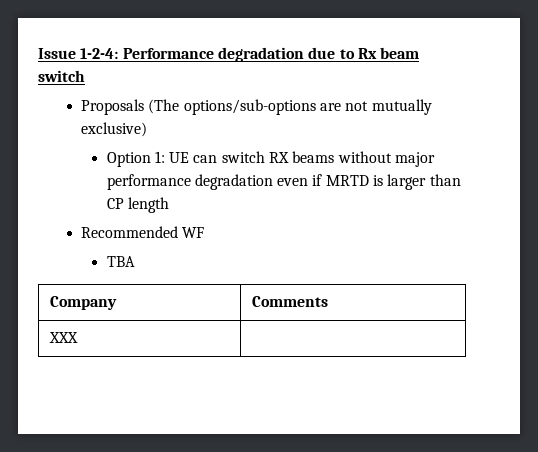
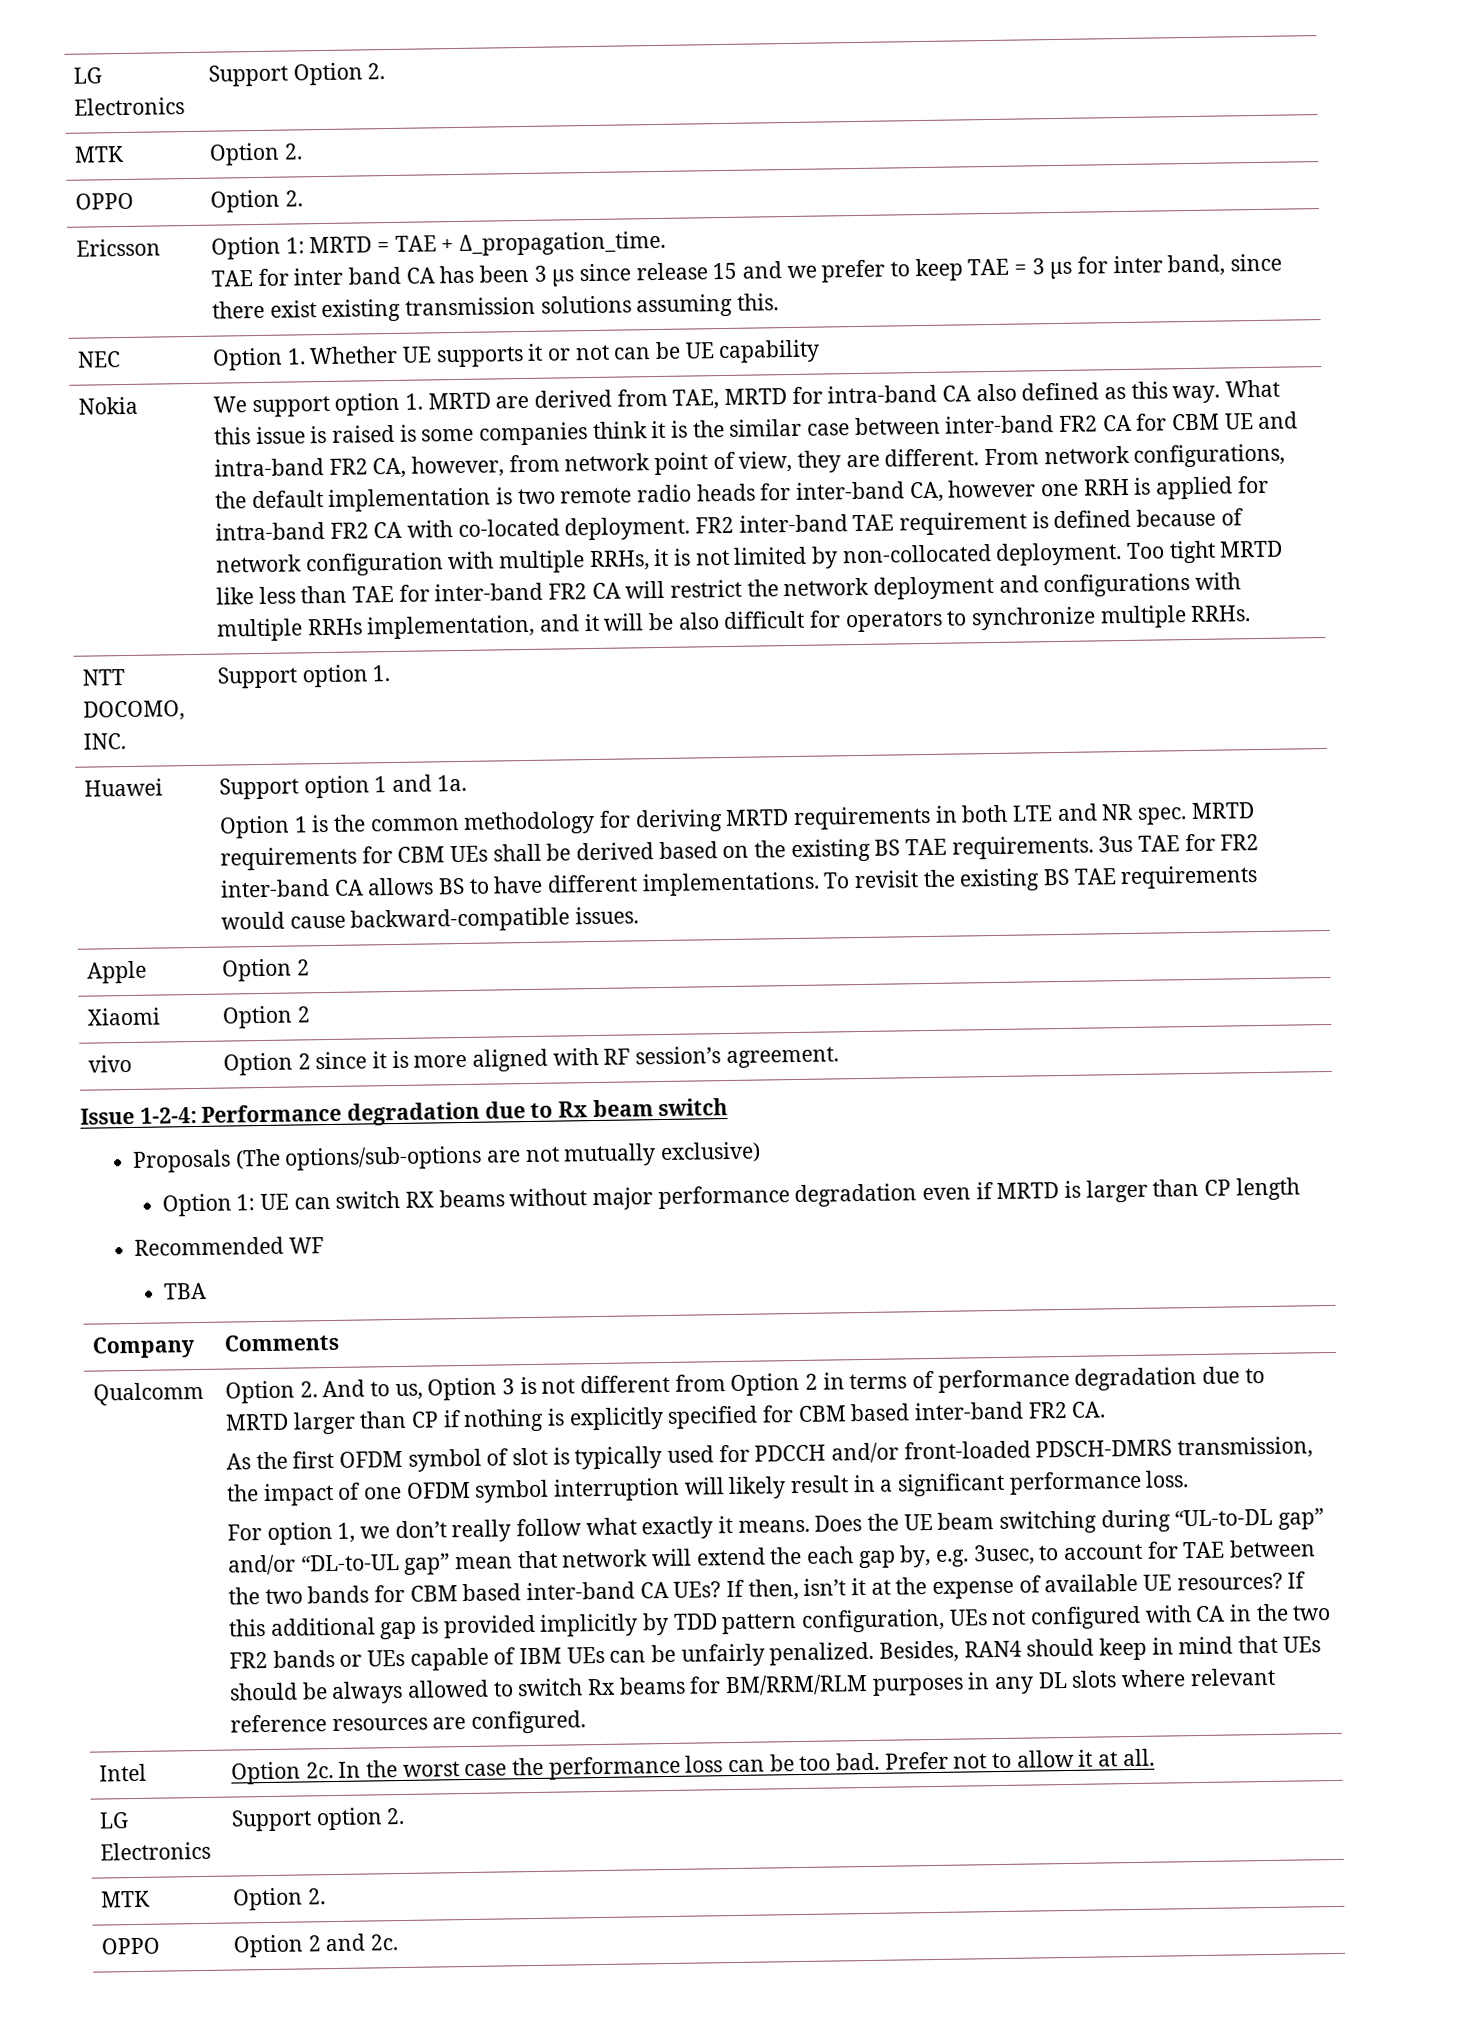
(38, 53) none -> [72,67,102,84] [73,97,185,116] [207,62,386,87] [73,145,124,163] [208,142,303,166] [74,192,134,210] [209,189,303,213] [75,238,161,257] [210,230,666,260] [210,253,1282,287] [211,293,779,323] [76,351,121,368] [211,339,821,371] [77,396,138,415] [212,379,1280,418] [213,411,1299,446] [213,443,1286,479] [214,475,1269,512] [214,508,1244,541] [214,540,1284,577] [215,572,1241,605] [215,605,1252,642] [81,669,125,686] [82,700,185,722] [82,733,126,750] [216,664,391,689] [83,778,163,797] [218,774,467,800] [218,802,1255,839] [219,833,1260,871] [219,865,1259,898] [220,906,639,933] [86,960,147,984] [221,958,310,982] [86,1007,161,1026] [221,1005,311,1029] [87,1054,132,1073] [222,1046,839,1076] LG Electronics | Support Option 2. // MTK | Option 2. // OPPO | Option 2. // Ericsson | Option 1: MRTD = TAE + Δ_propagation_time. // TAE for inter band CA has been 3 µs since release 15 and we prefer to keep TAE = 3 µs for inter band, since there exist existing transmission solutions assuming this. // NEC | Option 1. Whether UE supports it or not can be UE capability // Nokia | We support option 1. MRTD are derived from TAE, MRTD for intra-band CA also defined as this way. What this issue is raised is some companies think it is the similar case between inter-band FR2 CA for CBM UE and intra-band FR2 CA, however, from network point of view, they are different. From network configurations, the default implementation is two remote radio heads for inter-band CA, however one RRH is applied for intra-band FR2 CA with co-located deployment. FR2 inter-band TAE requirement is defined because of network configuration with multiple RRHs, it is not limited by non-collocated deployment. Too tight MRTD like less than TAE for inter-band FR2 CA will restrict the network deployment and configurations with multiple RRHs implementation, and it will be also difficult for operators to synchronize multiple RRHs. // NTT DOCOMO, INC. | Support option 1. // Huawei | Support option 1 and 1a. // Option 1 is the common methodology for deriving MRTD requirements in both LTE and NR spec. MRTD requirements for CBM UEs shall be derived based on the existing BS TAE requirements. 3us TAE for FR2 inter-band CA allows BS to have different implementations. To revisit the existing BS TAE requirements would cause backward-compatible issues. // Apple | Option 2 // Xiaomi | Option 2 // vivo | Option 2 since it is more aligned with RF session’s agreement. //
[49,332,79,343] XXX | -> [92,1381,204,1406] [224,1366,1265,1404] [224,1401,1107,1435] [225,1436,1313,1472] [225,1470,1190,1507] [226,1508,1324,1545] [227,1539,1316,1576] [227,1571,1307,1605] [227,1603,1332,1640] [228,1635,1321,1671] [228,1667,1276,1705] [229,1710,586,1734] [98,1763,147,1782] [230,1748,1155,1785] [98,1812,129,1829] [99,1841,211,1861] [230,1807,406,1832] [100,1890,150,1908] [232,1887,326,1911] [100,1937,160,1955] [232,1933,398,1958] Qualcomm | Option 2. And to us, Option 3 is not different from Option 2 in terms of performance degradation due to MRTD larger than CP if nothing is explicitly specified for CBM based inter-band FR2 CA. // As the first OFDM symbol of slot is typically used for PDCCH and/or front-loaded PDSCH-DMRS transmission, the impact of one OFDM symbol interruption will likely result in a significant performance loss. // For option 1, we don’t really follow what exactly it means. Does the UE beam switching during “UL-to-DL gap” and/or “DL-to-UL gap” mean that network will extend the each gap by, e.g. 3usec, to account for TAE between the two bands for CBM based inter-band CA UEs? If then, isn’t it at the expense of available UE resources? If this additional gap is provided implicitly by TDD pattern configuration, UEs not configured with CA in the two FR2 bands or UEs capable of IBM UEs can be unfairly penalized. Besides, RAN4 should keep in mind that UEs should be always allowed to switch Rx beams for BM/RRM/RLM purposes in any DL slots where relevant reference resources are configured. // Intel | Option 2c. In the worst case the performance loss can be too bad. Prefer not to allow it at all. // LG Electronics | Support option 2. // MTK | Option 2. // OPPO | Option 2 and 2c.

